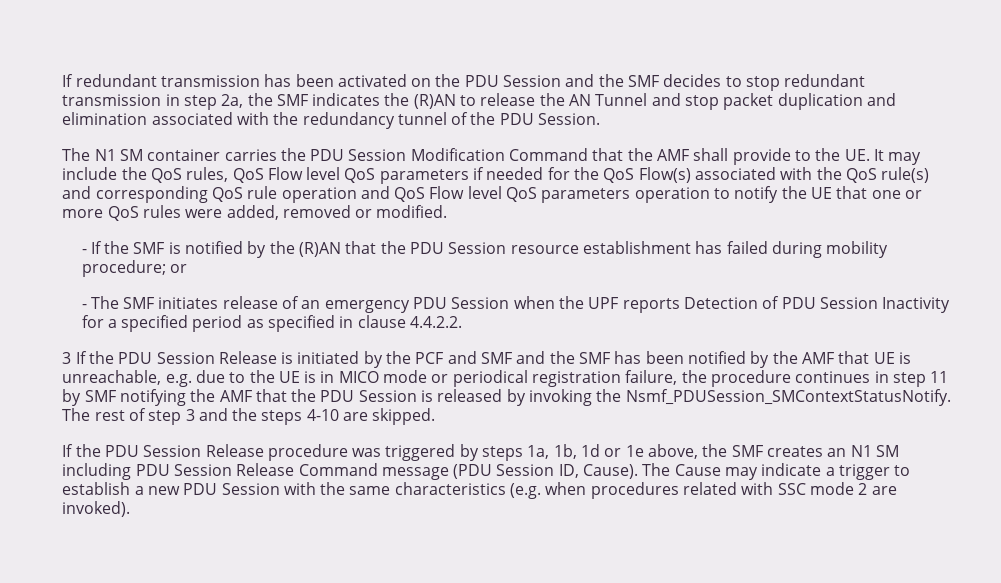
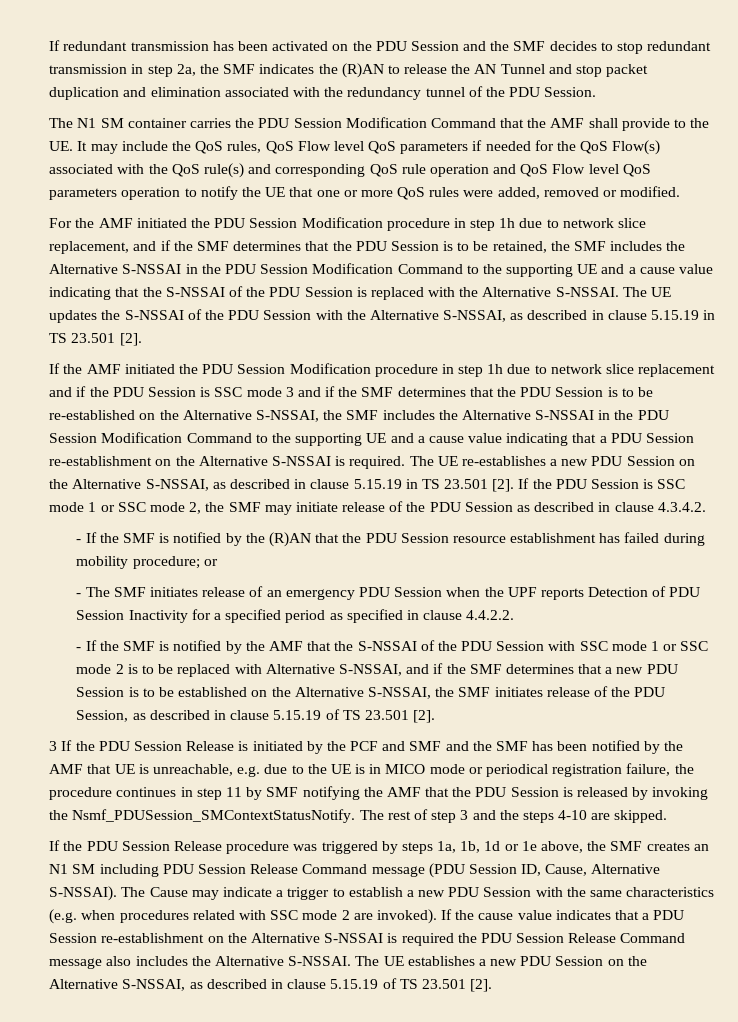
(448, 211) none -> [49,217,647,231] [49,240,686,254] [49,263,714,277] [49,286,672,300] [49,309,716,323] [49,333,142,346] [49,363,716,377] [49,386,653,397] [49,410,669,422] [49,432,695,446] [49,456,695,469] [49,478,686,492] [49,501,706,515] // For the AMF initiated the PDU Session Modification procedure in step 1h due to network slice replacement, and if the SMF determines that the PDU Session is to be retained, the SMF includes the Alternative S-NSSAI in the PDU Session Modification Command to the supporting UE and a cause value indicating that the S-NSSAI of the PDU Session is replaced with the Alternative S-NSSAI. The UE updates the S-NSSAI of the PDU Session with the Alternative S-NSSAI, as described in clause 5.15.19 in TS 23.501 [2]. // If the AMF initiated the PDU Session Modification procedure in step 1h due to network slice replacement and if the PDU Session is SSC mode 3 and if the SMF determines that the PDU Session is to be re-established on the Alternative S-NSSAI, the SMF includes the Alternative S-NSSAI in the PDU Session Modification Command to the supporting UE and a cause value indicating that a PDU Session re-establishment on the Alternative S-NSSAI is required. The UE re-establishes a new PDU Session on the Alternative S-NSSAI, as described in clause 5.15.19 in TS 23.501 [2]. If the PDU Session is SSC mode 1 or SSC mode 2, the SMF may initiate release of the PDU Session as described in clause 4.3.4.2.
(463, 322) none -> [76,640,709,654] [76,663,678,677] [76,686,666,699] [76,709,436,723] // - If the SMF is notified by the AMF that the S-NSSAI of the PDU Session with SSC mode 1 or SSC mode 2 is to be replaced with Alternative S-NSSAI, and if the SMF determines that a new PDU Session is to be established on the Alternative S-NSSAI, the SMF initiates release of the PDU Session, as described in clause 5.15.19 of TS 23.501 [2].
[583,464,639,479] Cause). -> [545,864,661,876] [49,886,118,901] Cause, Alternative S-NSSAI).
(131, 509) none -> [441,909,685,920] [49,933,686,946] [49,956,647,969] [49,978,493,992] If the cause value indicates that a PDU Session re-establishment on the Alternative S-NSSAI is required the PDU Session Release Command message also includes the Alternative S-NSSAI. The UE establishes a new PDU Session on the Alternative S-NSSAI, as described in clause 5.15.19 of TS 23.501 [2].

